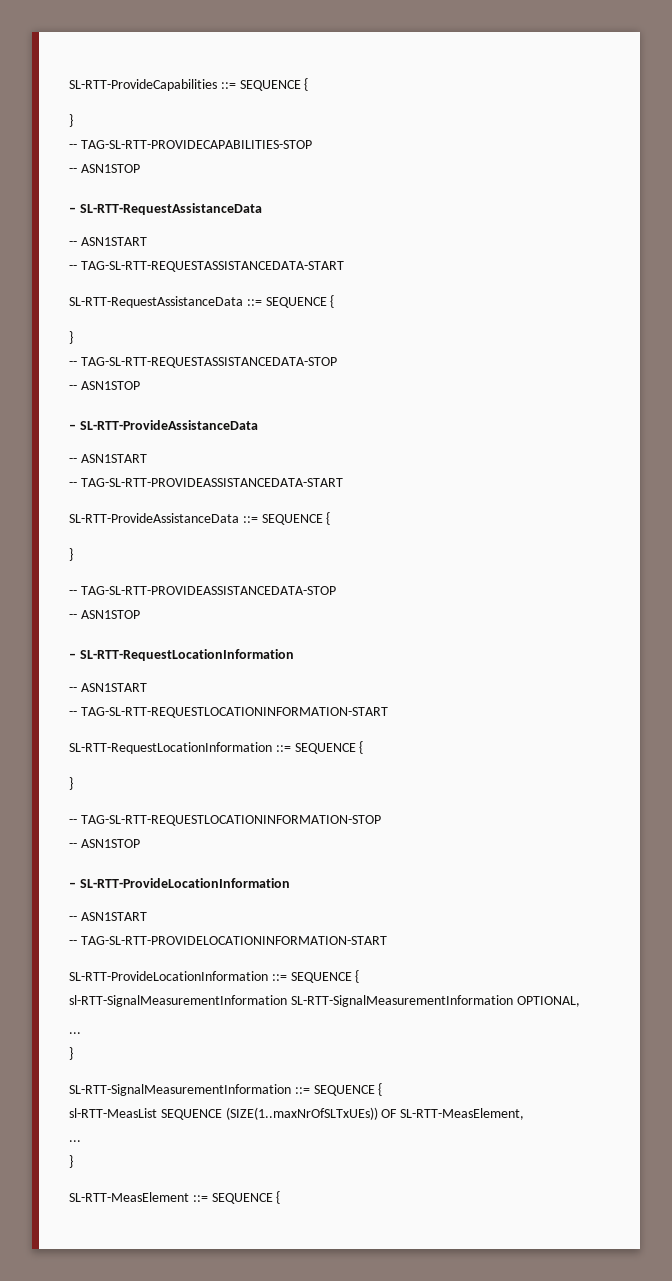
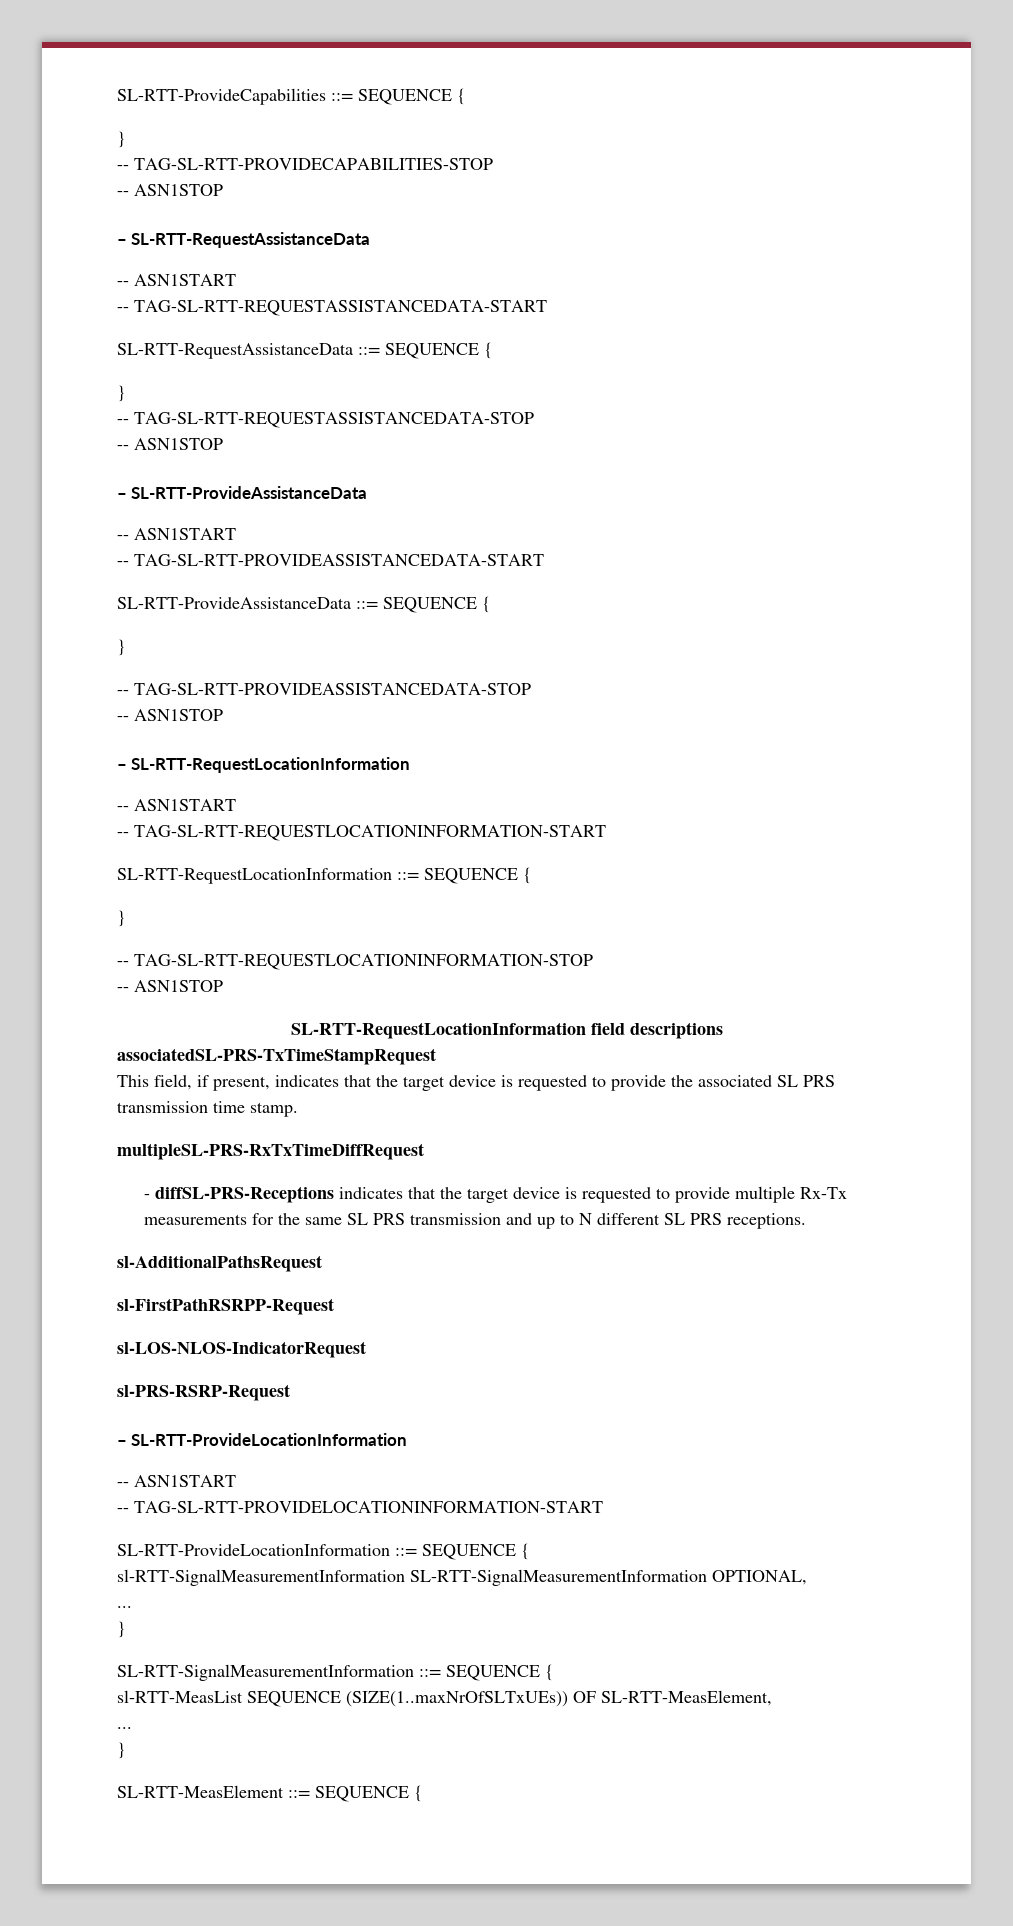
(140, 843) none -> [290,1022,723,1039] [117,1048,436,1065] [117,1074,835,1091] [117,1101,298,1117] [117,1143,424,1160] [143,1186,847,1203] [143,1213,806,1229] [117,1255,322,1272] [117,1298,334,1315] [117,1341,366,1358] [117,1384,290,1401] // SL-RTT-RequestLocationInformation field descriptions // associatedSL-PRS-TxTimeStampRequest // This field, if present, indicates that the target device is requested to provide the associated SL PRS transmission time stamp. // multipleSL-PRS-RxTxTimeDiffRequest // - diffSL-PRS-Receptions indicates that the target device is requested to provide multiple Rx-Tx measurements for the same SL PRS transmission and up to N different SL PRS receptions. // sl-AdditionalPathsRequest // sl-FirstPathRSRPP-Request // sl-LOS-NLOS-IndicatorRequest // sl-PRS-RSRP-Request

